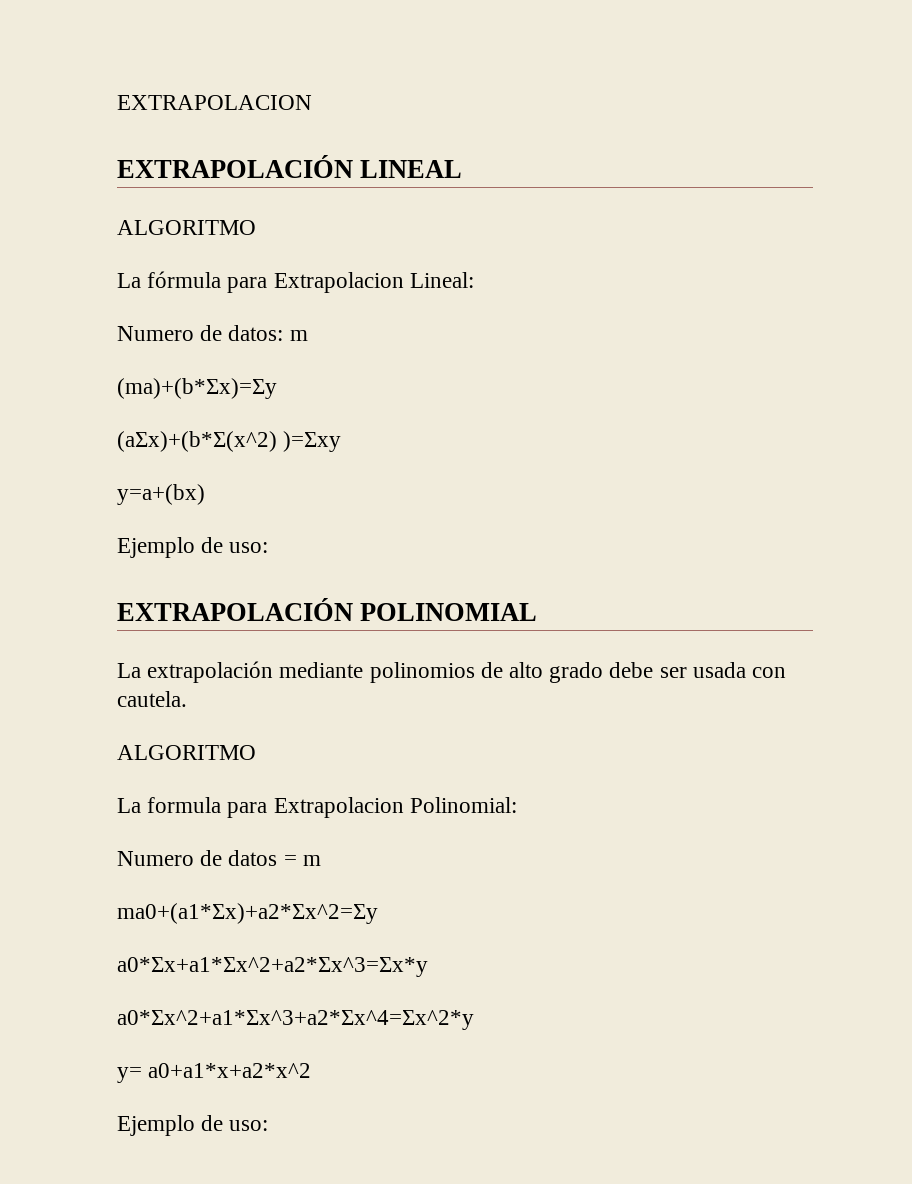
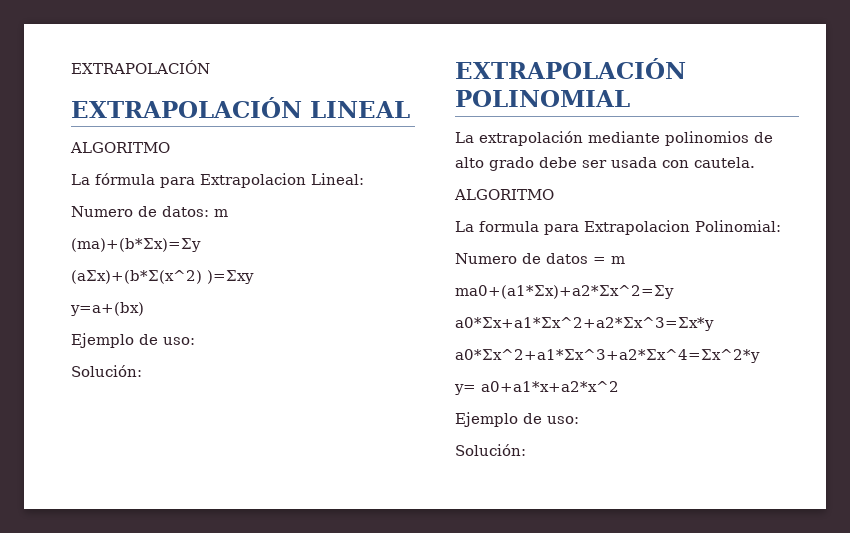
[117,95,312,110] EXTRAPOLACION -> [71,60,210,74] EXTRAPOLACIÓN
(269, 547) none -> [71,365,142,377] // Solución:
(269, 1125) none -> [455,444,526,456] // Solución:

